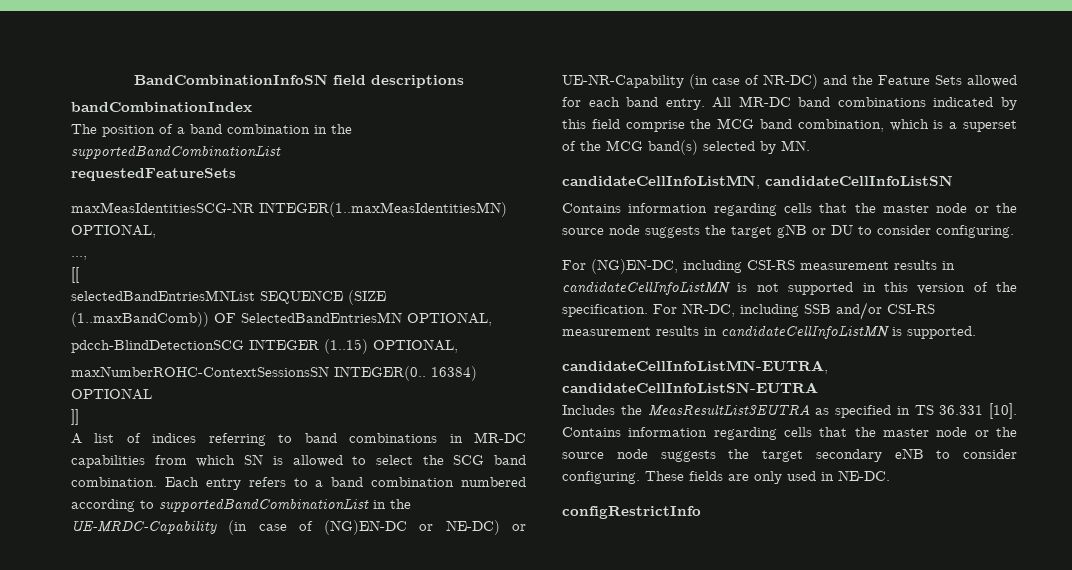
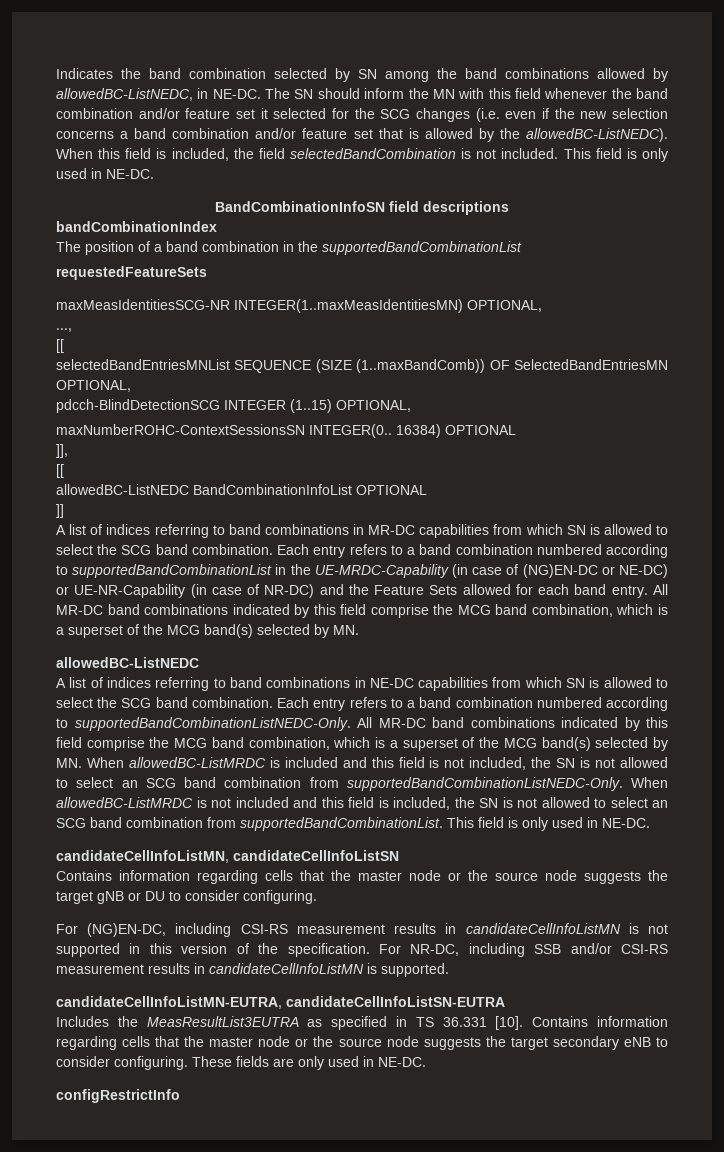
(133, 79) none -> [56,68,668,82] [56,88,668,101] [56,108,668,122] [56,128,668,142] [56,148,668,162] [56,168,154,179] Indicates the band combination selected by SN among the band combinations allowed by allowedBC-ListNEDC, in NE-DC. The SN should inform the MN with this field whenever the band combination and/or feature set it selected for the SCG changes (i.e. even if the new selection concerns a band combination and/or feature set that is allowed by the allowedBC-ListNEDC). When this field is included, the field selectedBandCombination is not included. This field is only used in NE-DC. //
(152, 394) none -> [56,444,68,458] [56,464,64,478] [56,484,427,495] // ]], // [[ // allowedBC-ListNEDC BandCombinationInfoList OPTIONAL
(810, 145) none -> [56,657,199,668] [56,677,668,691] [56,697,668,711] [56,717,668,731] [56,737,669,751] [56,757,668,770] [56,777,668,791] [56,797,668,810] [56,817,650,831] // allowedBC-ListNEDC // A list of indices referring to band combinations in NE-DC capabilities from which SN is allowed to select the SCG band combination. Each entry refers to a band combination numbered according to supportedBandCombinationListNEDC-Only. All MR-DC band combinations indicated by this field comprise the MCG band combination, which is a superset of the MCG band(s) selected by MN. When allowedBC-ListMRDC is included and this field is not included, the SN is not allowed to select an SCG band combination from supportedBandCombinationListNEDC-Only. When allowedBC-ListMRDC is not included and this field is included, the SN is not allowed to select an SCG band combination from supportedBandCombinationList. This field is only used in NE-DC.

